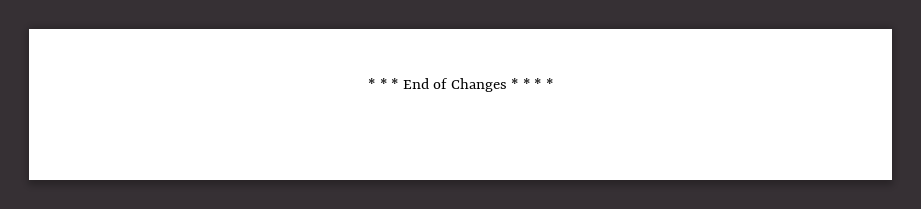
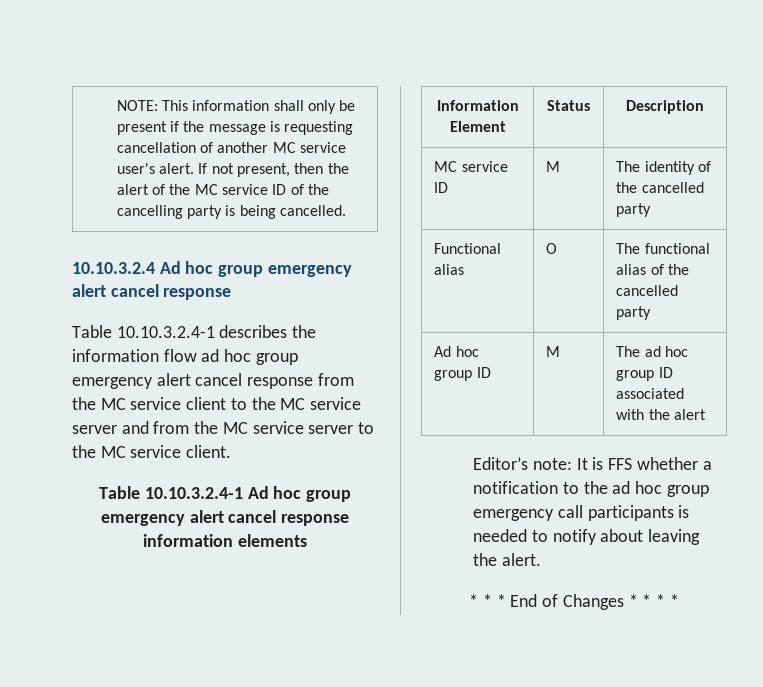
(368, 83) none -> [116,100,356,114] [116,121,354,135] [116,142,346,153] [116,163,349,177] [116,184,329,195] [116,205,346,219] [72,261,352,277] [72,284,232,300] [72,325,317,338] [72,349,298,365] [72,373,354,389] [72,397,362,410] [72,421,375,434] [72,445,232,458] [99,486,351,502] [100,510,350,526] [143,534,307,547] [436,100,519,111] [449,121,506,132] [547,100,590,111] [626,100,704,114] [434,161,508,172] [434,182,449,193] [546,161,561,172] [616,161,711,175] [616,182,704,193] [616,203,652,217] [434,243,502,254] [434,264,465,275] [546,243,558,254] [616,243,710,254] [616,264,689,275] [616,285,679,296] [616,306,652,320] [434,346,479,357] [434,367,491,381] [546,346,561,357] [616,346,688,357] [616,367,673,381] [616,388,685,399] [616,409,706,420] [473,457,712,470] [473,481,709,497] [473,505,690,521] [473,529,701,545] [473,553,541,566] NOTE: This information shall only be present if the message is requesting cancellation of another MC service user's alert. If not present, then the alert of the MC service ID of the cancelling party is being cancelled. // 10.10.3.2.4 Ad hoc group emergency alert cancel response // Table 10.10.3.2.4-1 describes the information flow ad hoc group emergency alert cancel response from the MC service client to the MC service server and from the MC service server to the MC service client. // Table 10.10.3.2.4-1 Ad hoc group emergency alert cancel response information elements // Information Element | Status | Description // MC service ID | M | The identity of the cancelled party // Functional alias | O | The functional alias of the cancelled party // Ad hoc group ID | M | The ad hoc group ID associated with the alert // Editor’s note: It is FFS whether a notification to the ad hoc group emergency call participants is needed to notify about leaving the alert. //

